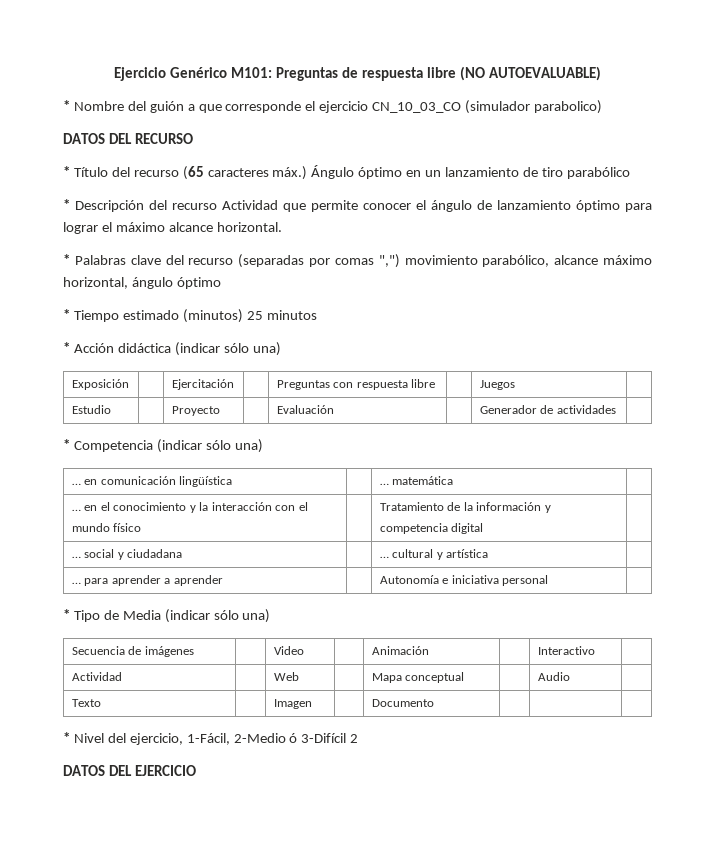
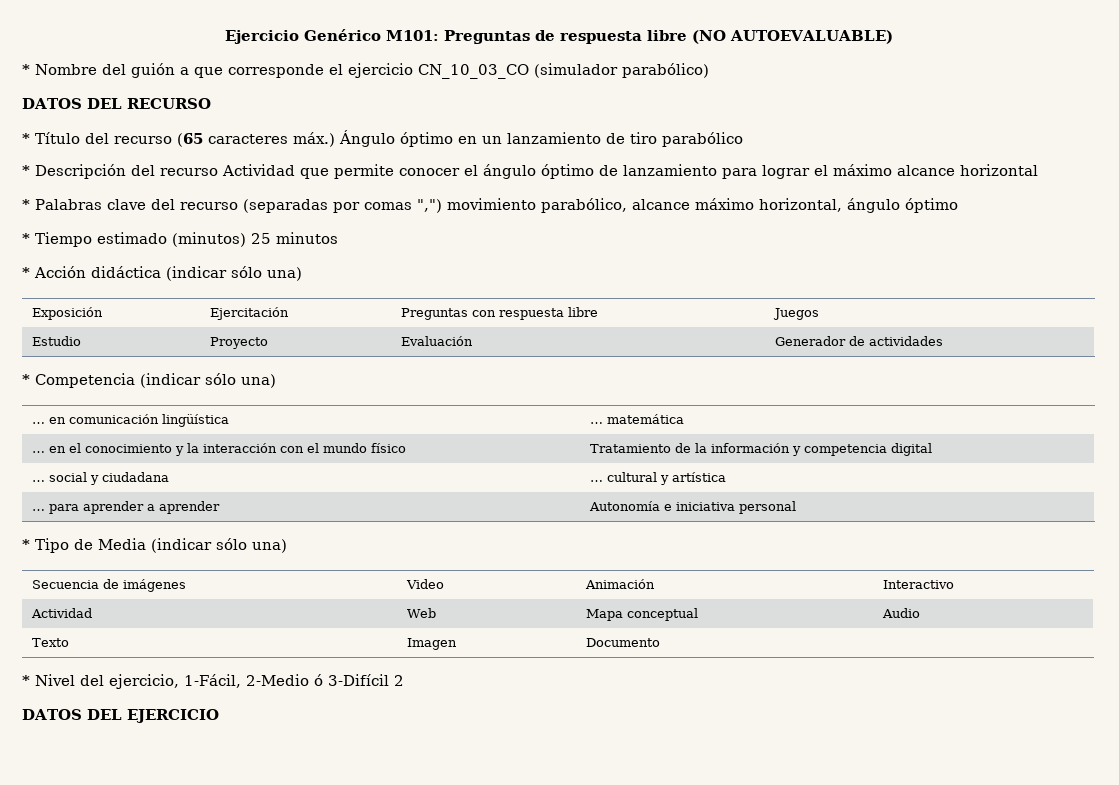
[534,100,603,114] parabolico) -> [622,63,709,78] parabólico)
(472, 206) none -> [541,164,594,179] óptimo
[576,200,620,212] óptimo -> (717, 170) none
[216,222,282,232] horizontal. -> [960,164,1038,176] horizontal

